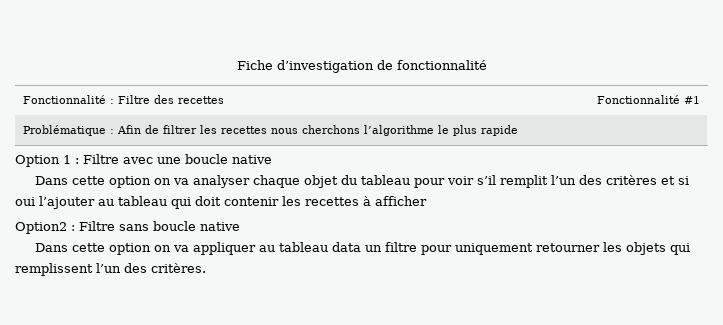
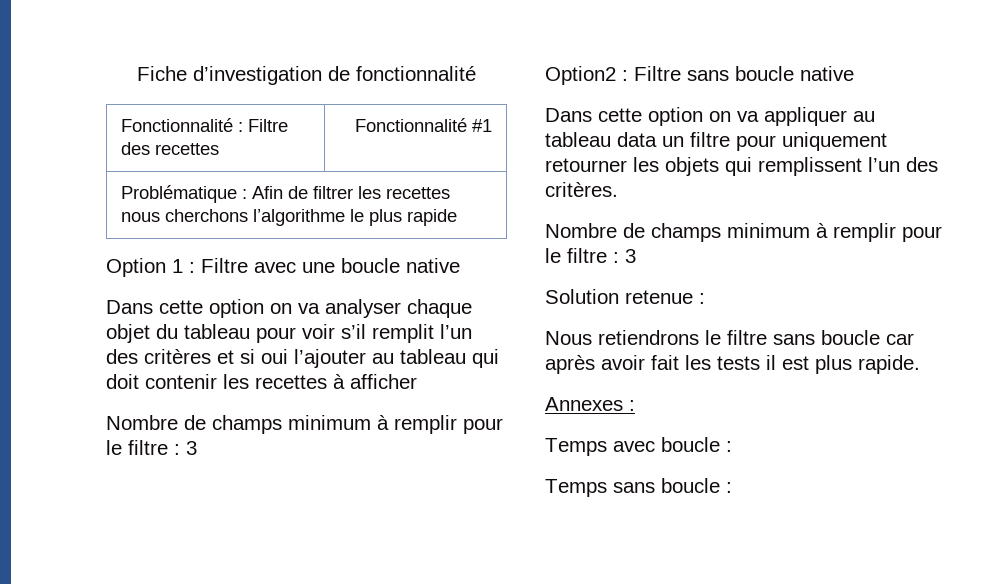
(427, 201) none -> [106,415,503,434] [106,440,197,455] // Nombre de champs minimum à remplir pour le filtre : 3
(206, 268) none -> [545,223,942,242] [545,248,636,263] [545,289,705,304] [545,330,914,345] [545,355,920,374] [545,397,635,411] [545,437,732,456] [545,478,732,497] // Nombre de champs minimum à remplir pour le filtre : 3 // Solution retenue : // Nous retiendrons le filtre sans boucle car après avoir fait les tests il est plus rapide. // Annexes : // Temps avec boucle : // Temps sans boucle :

